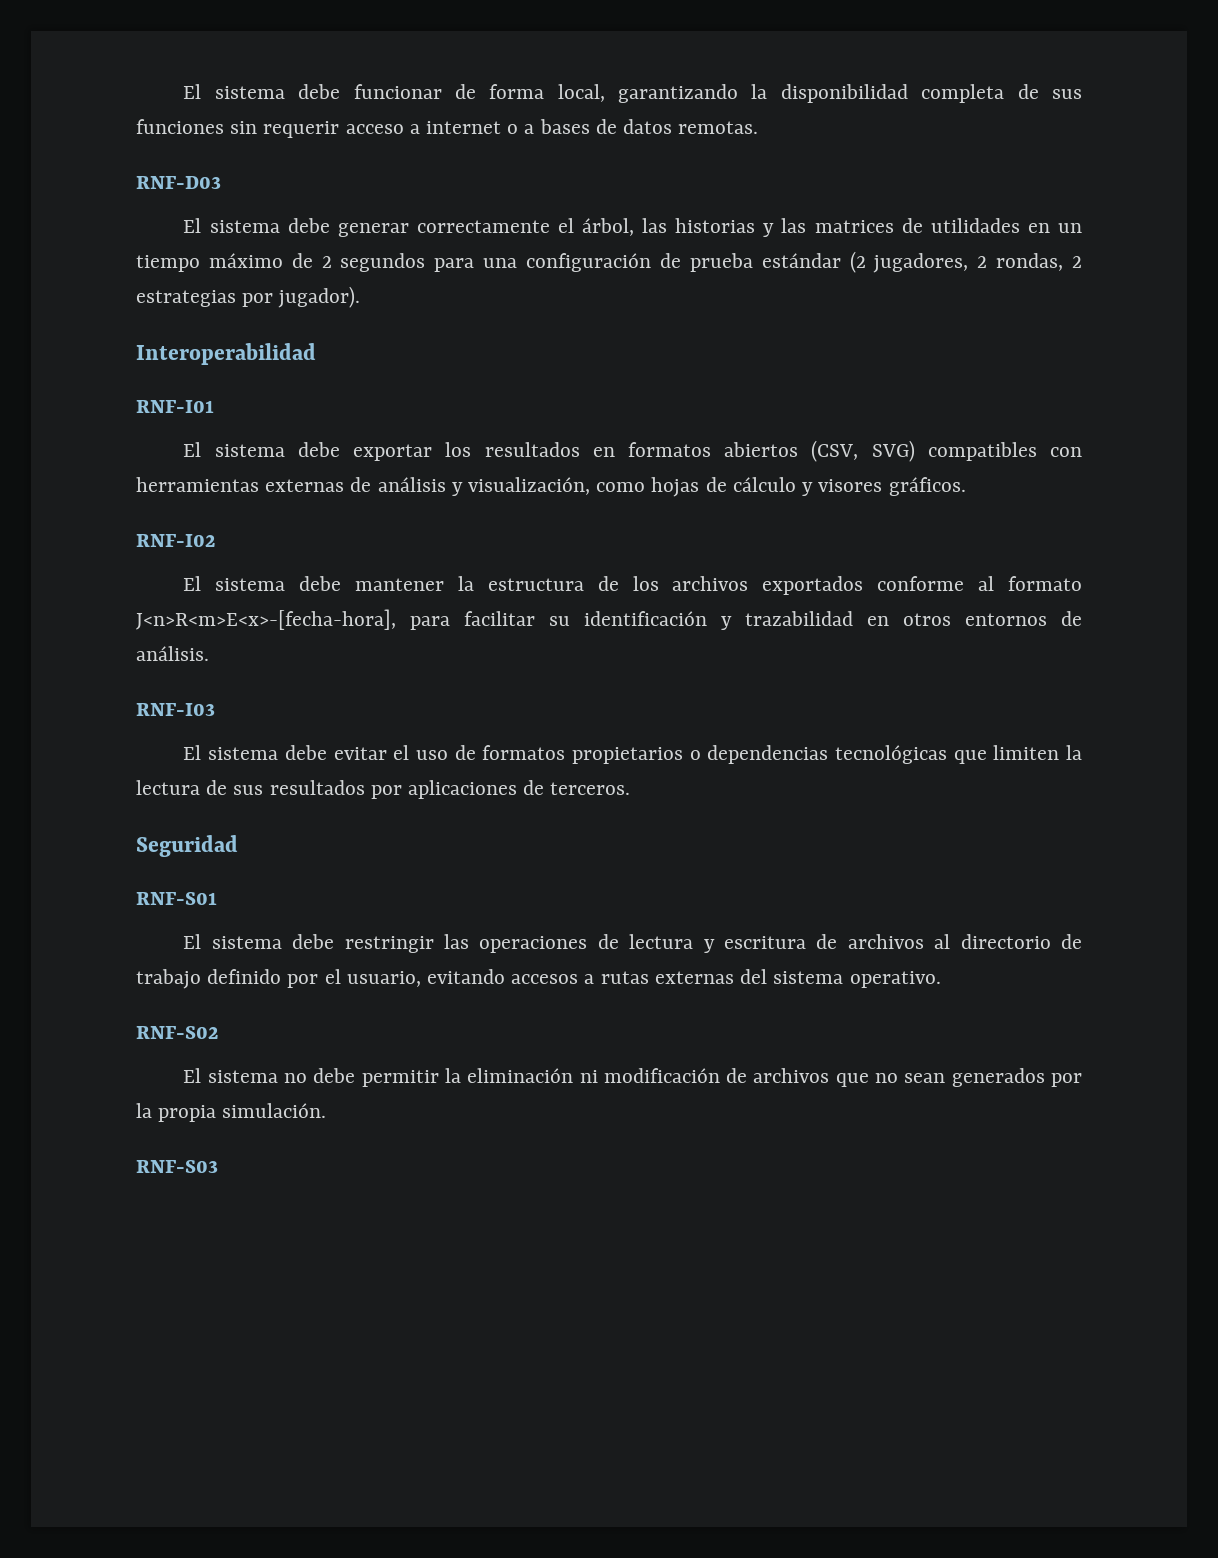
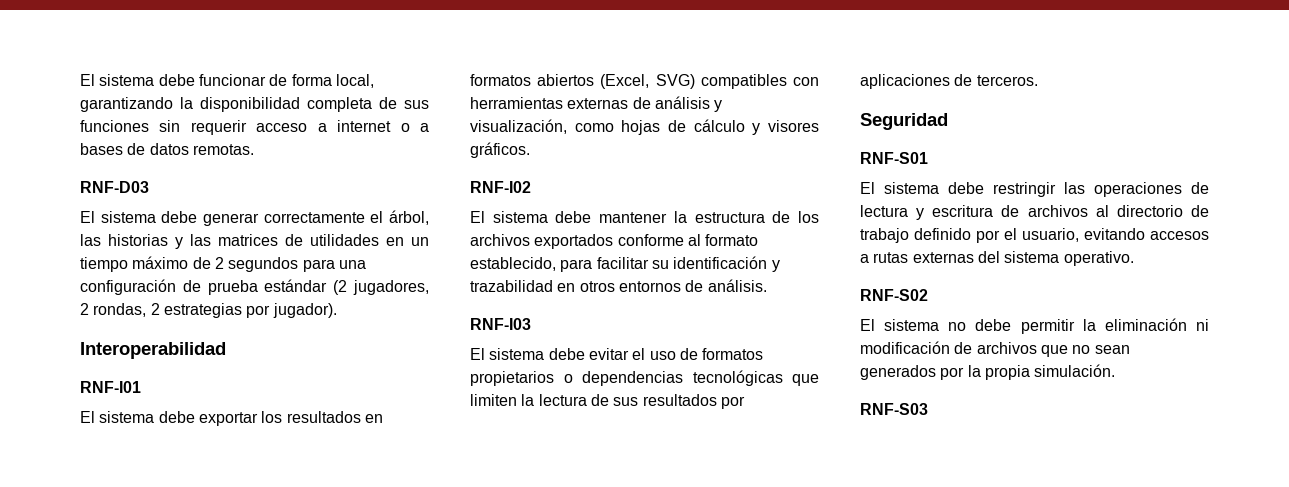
[811,440,859,462] (CSV, -> [600,74,650,89] (Excel,
[136,609,396,630] J<n>R<m>E<x>-[fecha-hora], -> [470,257,556,271] establecido,

